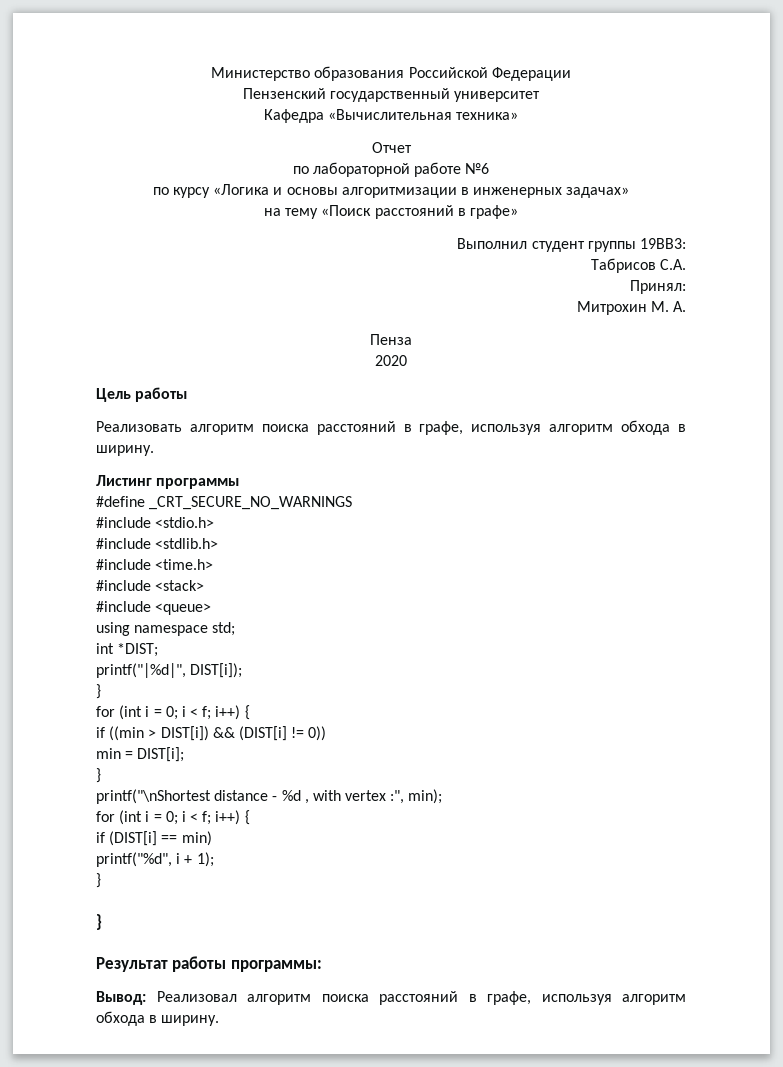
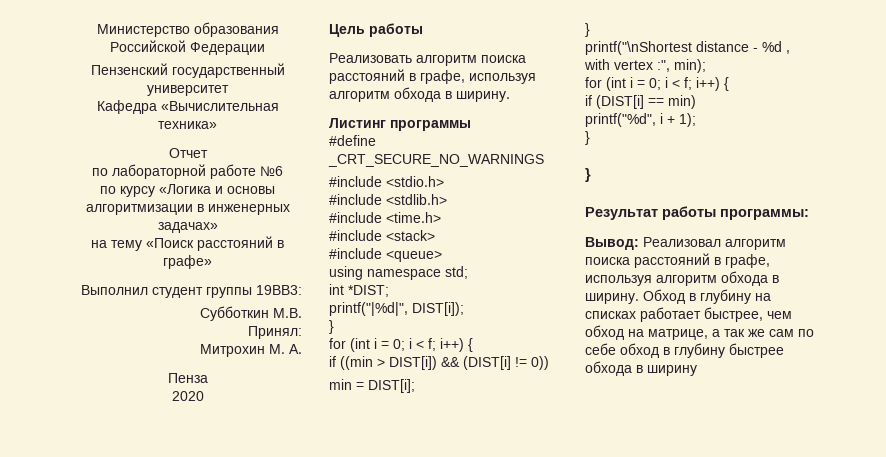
[590,258,686,273] Табрисов С.А. -> [200,306,302,321] Субботкин М.В.
(220, 1020) none -> [643,289,771,304] [585,307,792,322] [585,325,814,340] [585,343,784,358] [585,361,697,376] Обход в глубину на списках работает быстрее, чем обход на матрице, а так же сам по себе обход в глубину быстрее обхода в ширину

